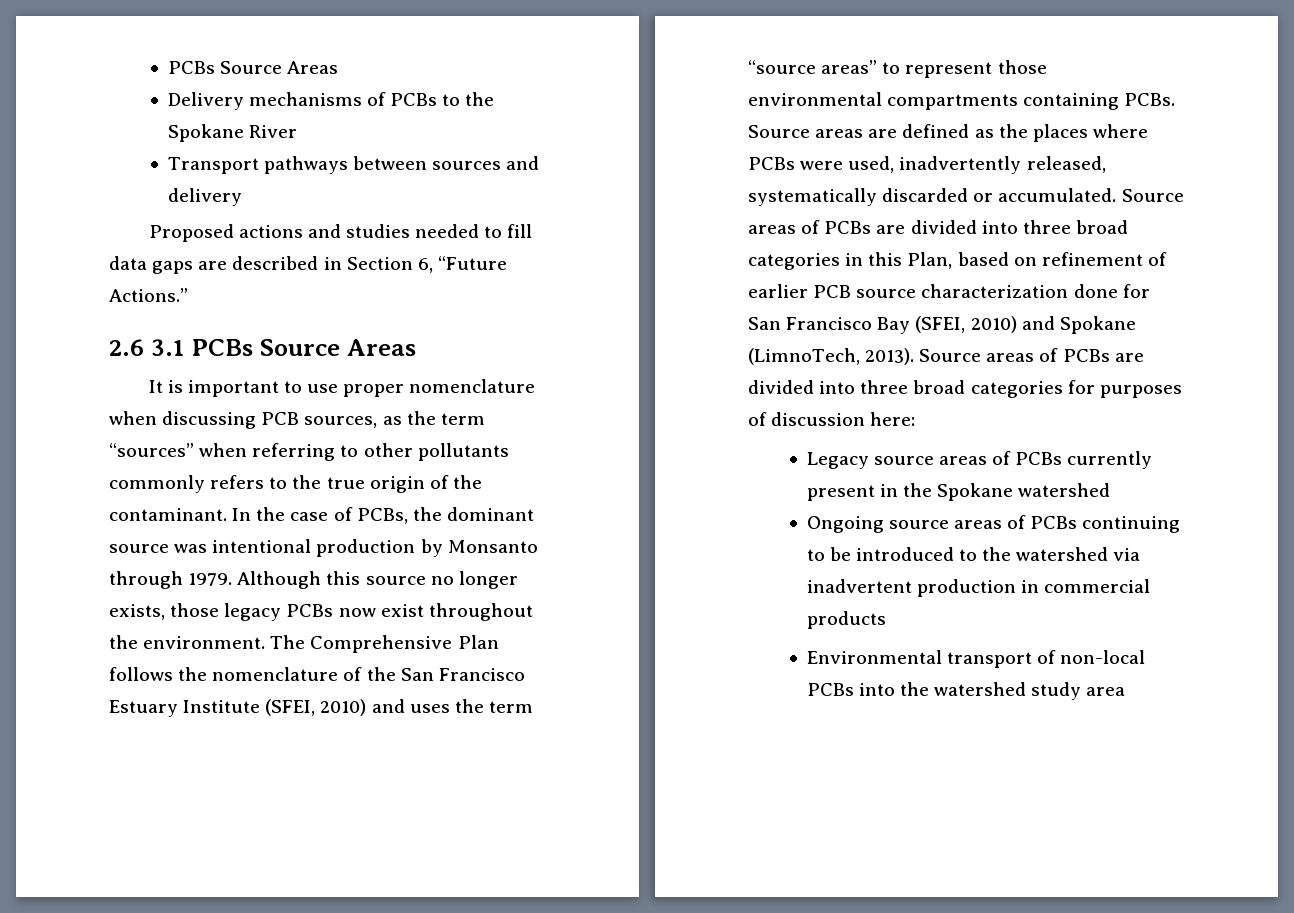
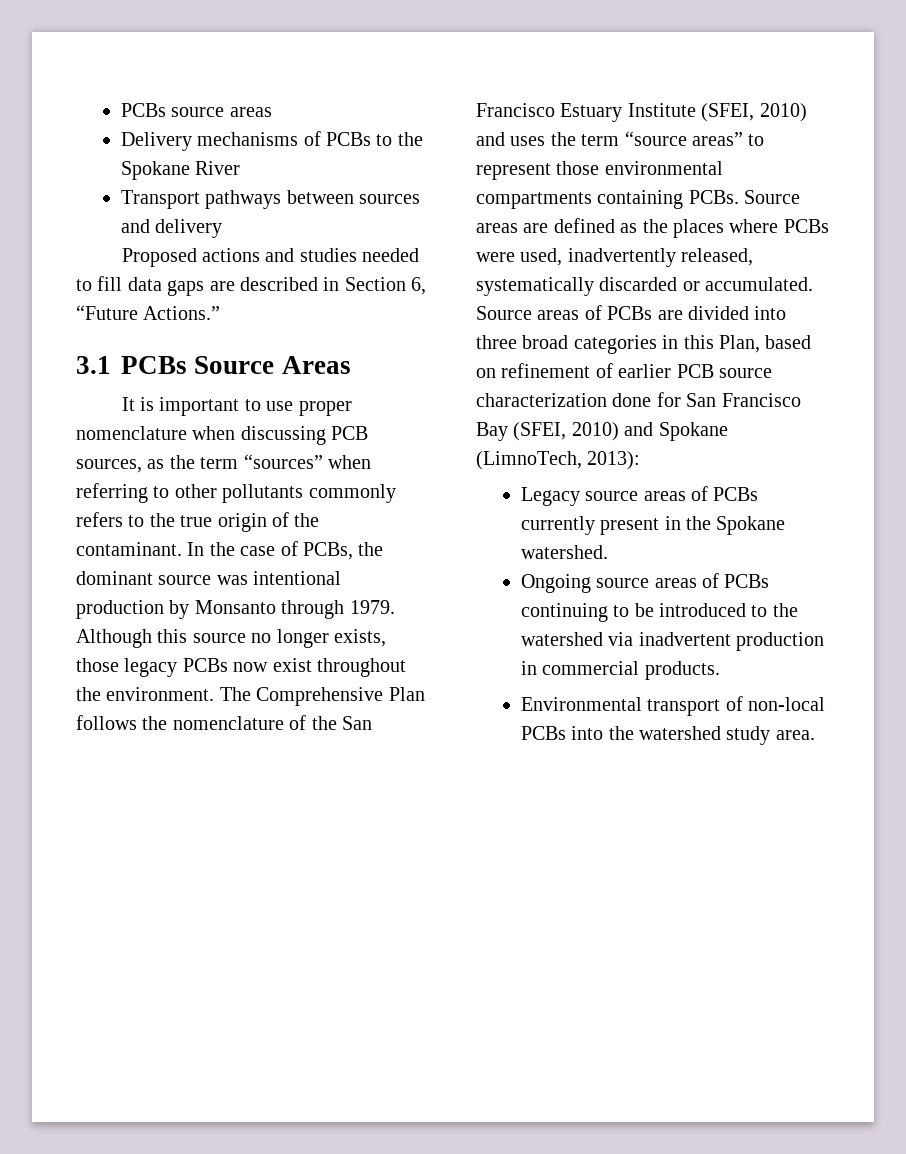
[167,61,338,74] PCBs Source Areas -> [120,103,272,117] PCBs source areas
[109,339,144,356] 2.6 -> (221, 313) none
[865,348,1144,365] [748,380,1182,398] [748,412,916,426] 2013). Source areas of PCBs are divided into three broad categories for purposes of discussion here: -> [587,451,641,470] 2013):
[1018,483,1111,497] watershed -> [520,545,608,559] watershed.
[806,611,886,629] products -> [644,661,720,680] products.
[1086,687,1126,696] area -> [775,730,815,740] area.

